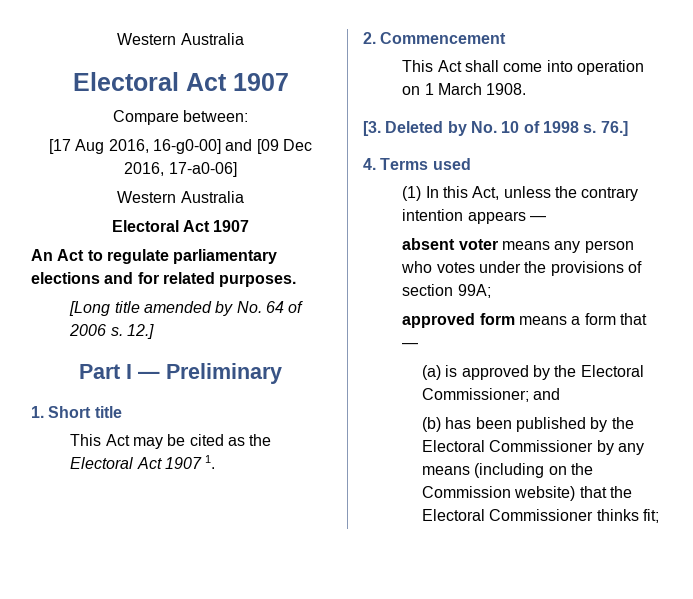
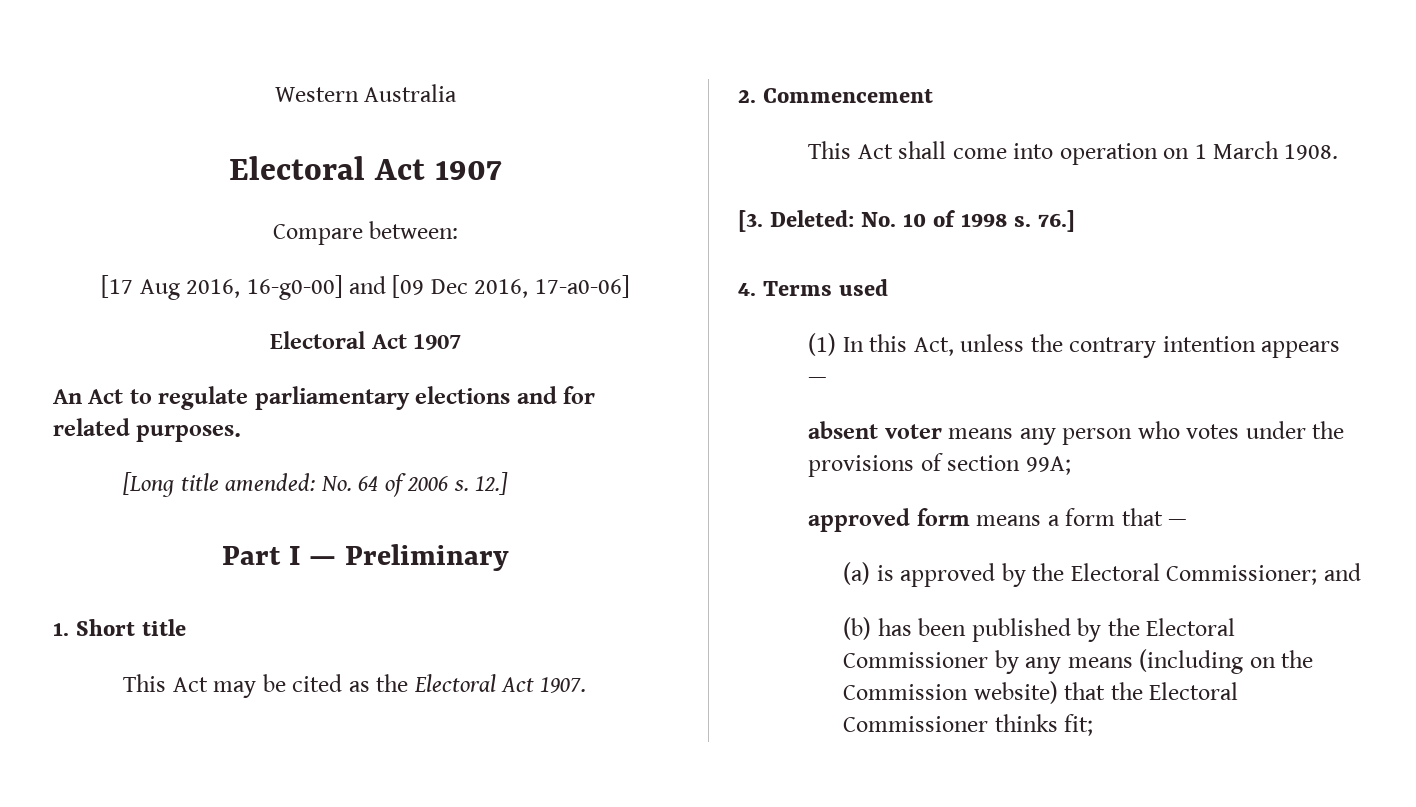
[117,191,244,203] // Western Australia -> (630, 286) none
[144,301,234,316] amended by -> [225,473,316,491] amended:
[165,455,216,469] 1907 1. -> [540,677,587,693] 1907.
[385,121,467,136] Deleted by -> [770,210,855,227] Deleted:

